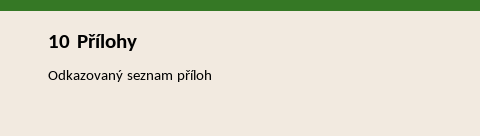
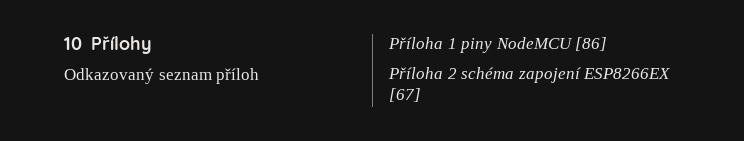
(212, 76) none -> [388,37,608,53] [388,67,671,83] [389,88,421,102] // Příloha 1 piny NodeMCU [86] // Příloha 2 schéma zapojení ESP8266EX [67]

